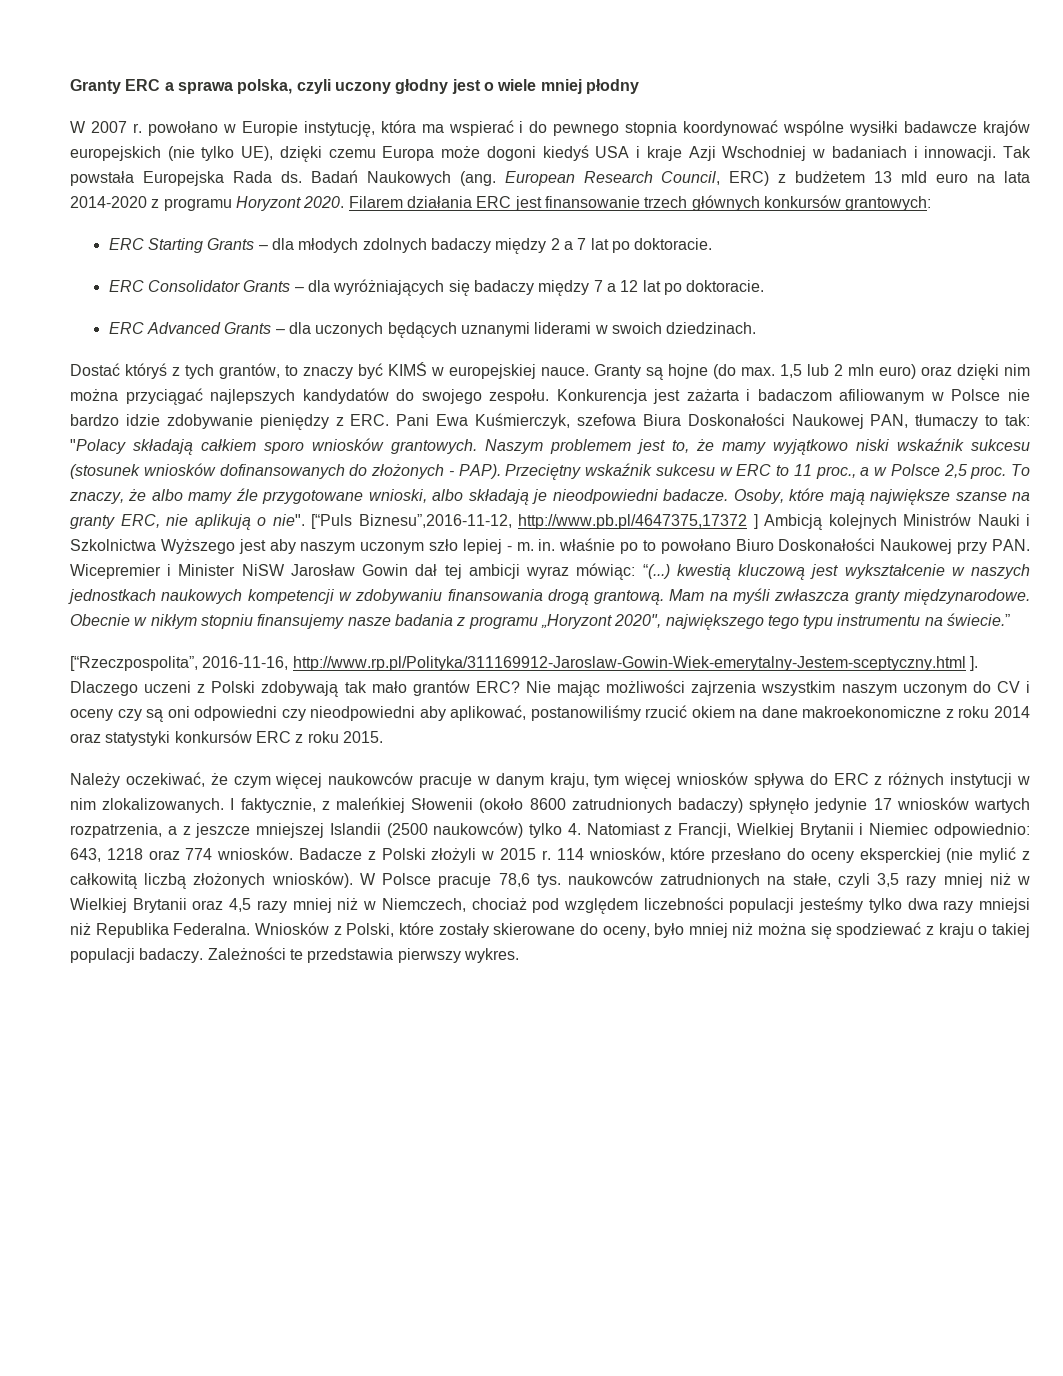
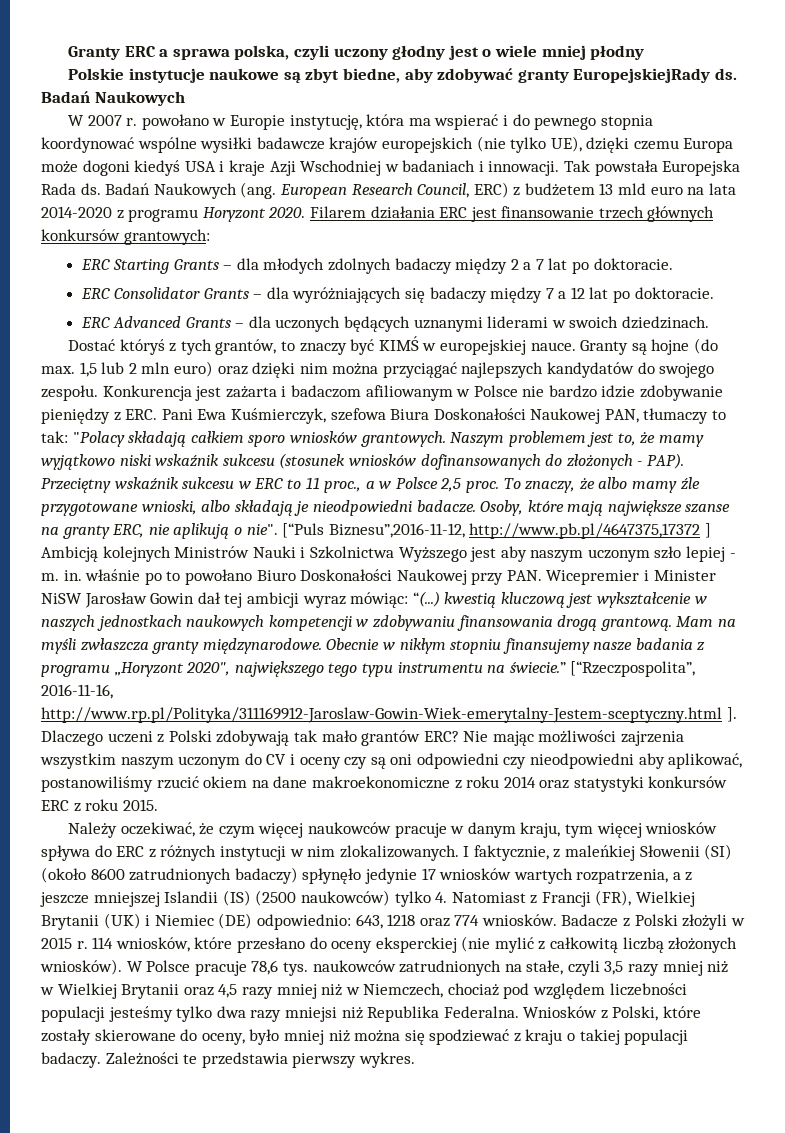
(639, 86) none -> [68,68,737,83] [41,91,185,106] // Polskie instytucje naukowe są zbyt biedne, aby zdobywać granty EuropejskiejRady ds. Badań Naukowych
(1011, 619) // -> (566, 667) none
(474, 804) none -> [704,844,733,860] (SI)
(381, 829) none -> [222,890,251,906] (IS)
[678,823,854,838] Francji, Wielkiej Brytanii -> [541,890,696,907] [41,913,141,930] Francji (FR), Wielkiej Brytanii (UK)
(929, 829) none -> [218,913,253,929] (DE)

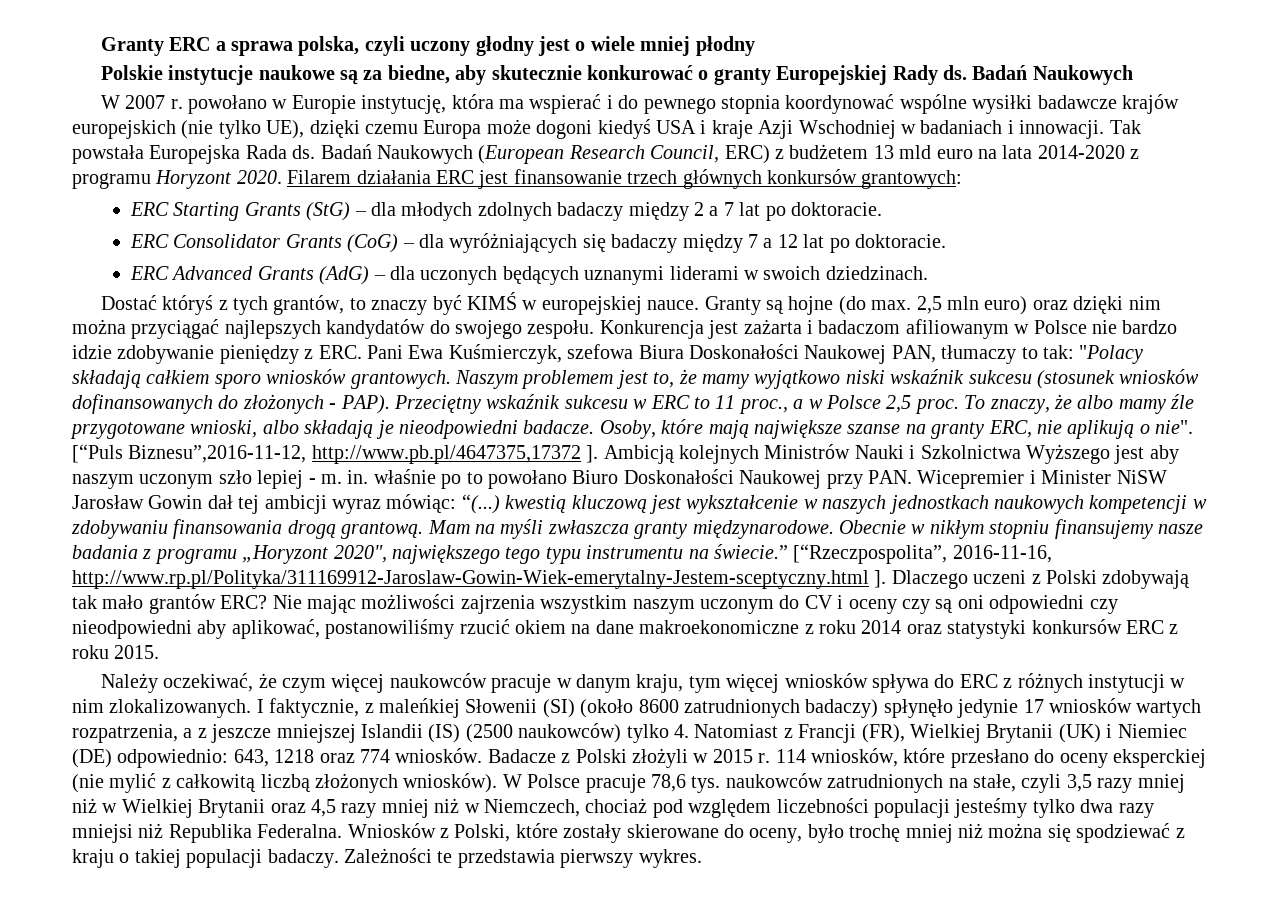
[305,68,340,83] zbyt -> [363,70,383,80] za
[437,68,711,83] zdobywać granty EuropejskiejRady -> [491,65,938,85] skutecznie konkurować o granty Europejskiej Rady
[240,182,347,199] (ang. European -> [478,145,565,164] (European
(219, 264) none -> [306,202,351,221] (StG)
(249, 293) none -> [347,234,399,253] (CoG)
(231, 322) none -> [319,266,370,285] (AdG)
[79,362,137,377] 1,5 lub 2 -> [916,296,942,314] 2,5
[704,523,711,538] ] -> [586,445,599,463] ].
(280, 1037) none -> [849,824,901,842] trochę

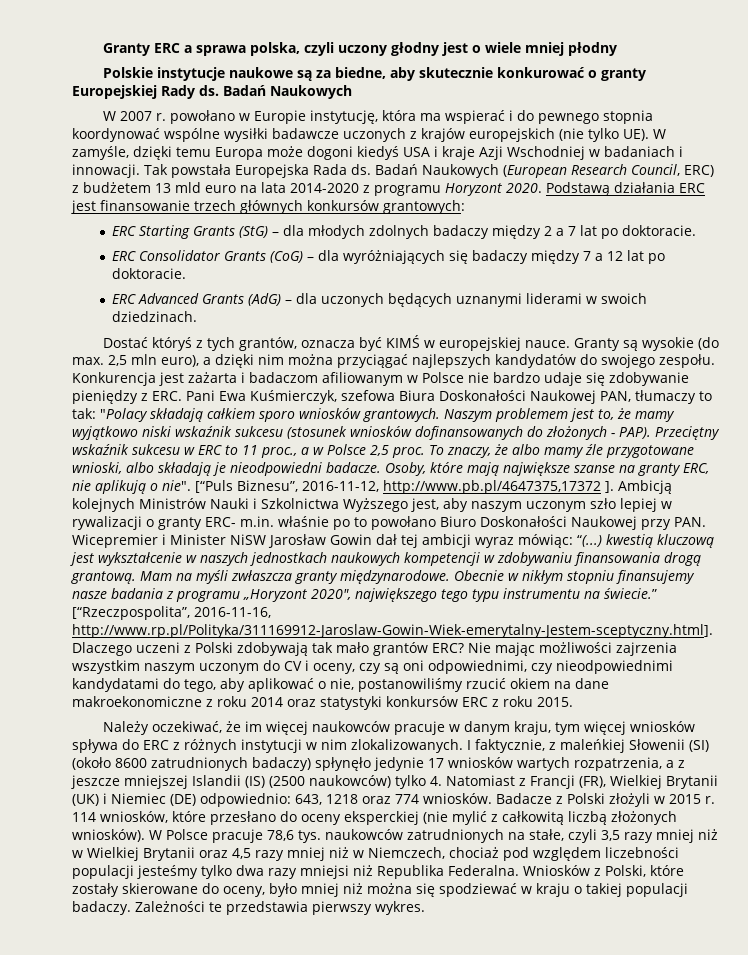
(1117, 102) none -> [343,128,417,142] uczonych z
[266,120,418,139] UE), dzięki czemu -> [623,129,666,141] [72,146,211,160] UE). W zamyśle, dzięki temu
[287,170,352,184] Filarem -> [546,182,610,196] Podstawą
[349,298,428,315] to znaczy -> [301,340,356,348] oznacza
[788,296,834,315] hojne -> [642,337,695,351] wysokie
[984,296,1068,315] euro) oraz -> [161,355,211,367] euro), a
[72,345,112,359] idzie -> [544,372,605,386] udaje się
[128,445,307,463] Biznesu”,2016-11-12, -> [237,480,379,492] Biznesu”, 2016-11-12,
[1114,445,1145,464] jest -> [411,498,439,512] jest,
[308,470,369,484] - m. in. -> [661,501,672,509] [72,516,274,530] w rywalizacji o granty ERC- m.in.
[72,570,887,589] http://www.rp.pl/Polityka/311169912-Jaroslaw-Gowin-Wiek-emerytalny-Jestem-sceptyczny.html ]. -> [72,624,713,638] http://www.rp.pl/Polityka/311169912-Jaroslaw-Gowin-Wiek-emerytalny-Jestem-sceptyczny.html].
[848,599,897,614] oceny -> [313,663,355,674] oceny,
[989,595,1118,614] [72,619,320,639] odpowiedni czy nieodpowiedni aby aplikować, -> [428,660,673,674] [72,678,354,692] odpowiednimi, czy nieodpowiednimi kandydatami do tego, aby aplikować o nie,
[282,678,327,693] czym -> [245,721,263,732] im
[849,824,901,842] trochę -> (297, 890) none
[1175,828,1185,838] z -> [521,886,532,894] w

